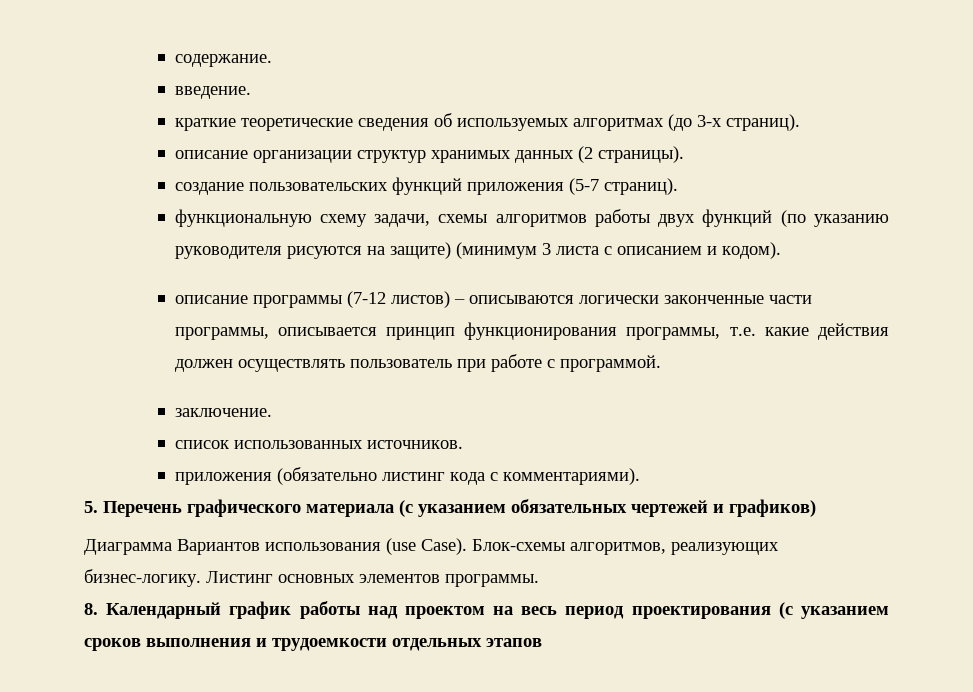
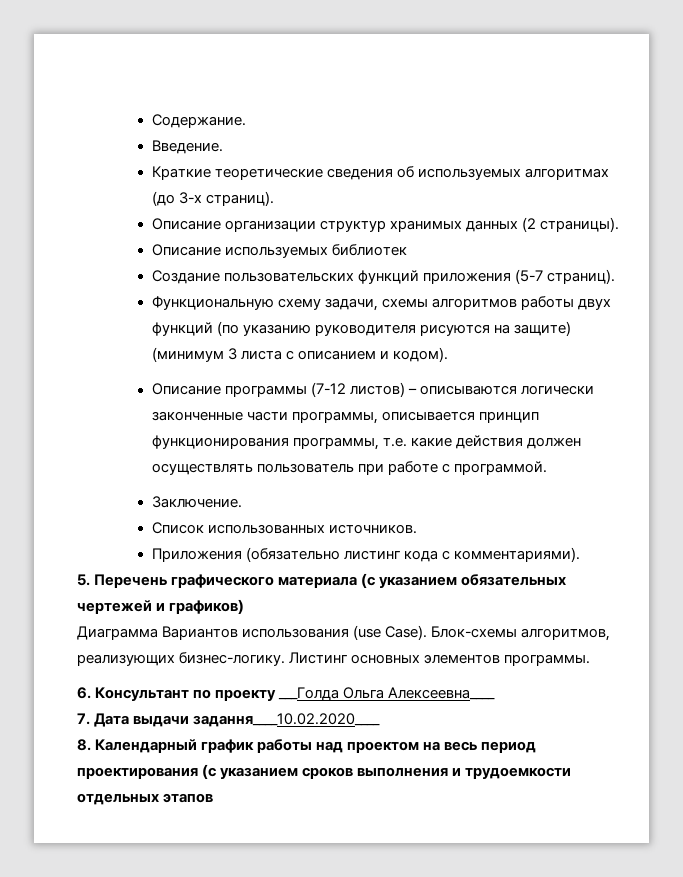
[174,54,272,67] [174,86,251,99] [174,118,236,131] содержание. // введение. // краткие -> [151,114,246,128] [151,140,223,154] [151,166,211,180] Содержание. // Введение. // Краткие
[174,150,248,159] описание -> [151,218,221,230] Описание
[174,182,244,195] создание -> [151,244,407,258] [151,270,220,284] Описание используемых библиотек // Создание
[174,209,312,227] функциональную -> [151,296,274,310] Функциональную
[174,295,248,304] описание -> [151,383,221,395] Описание
[174,408,272,417] [174,440,229,449] заключение. // список -> [151,496,242,508] [151,522,204,534] Заключение. // Список
[174,472,272,485] приложения -> [151,548,242,562] Приложения
(539, 580) none -> [77,687,496,701] [77,713,381,727] // 6. Консультант по проекту ___Голда Ольга Алексеевна____ // 7. Дата выдачи задання____10.02.2020____

